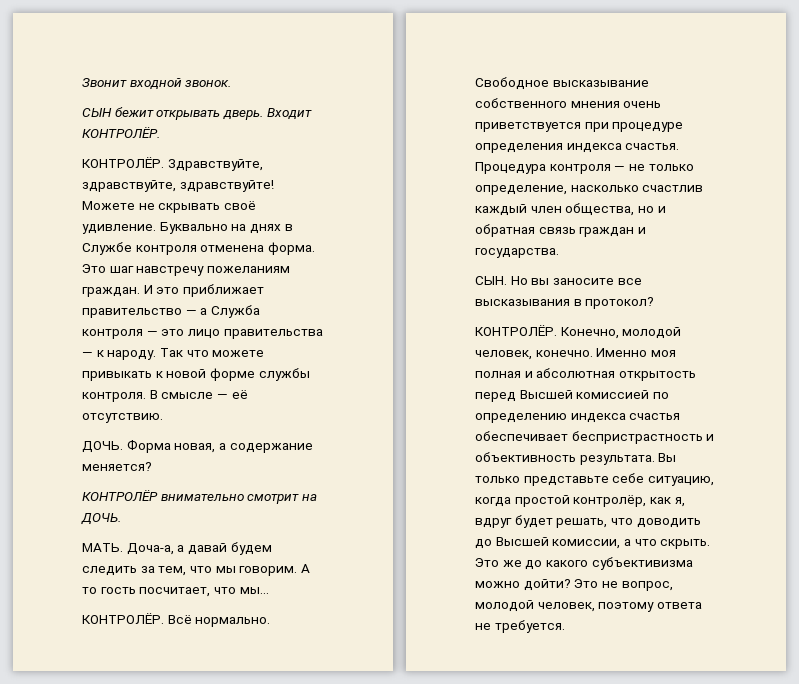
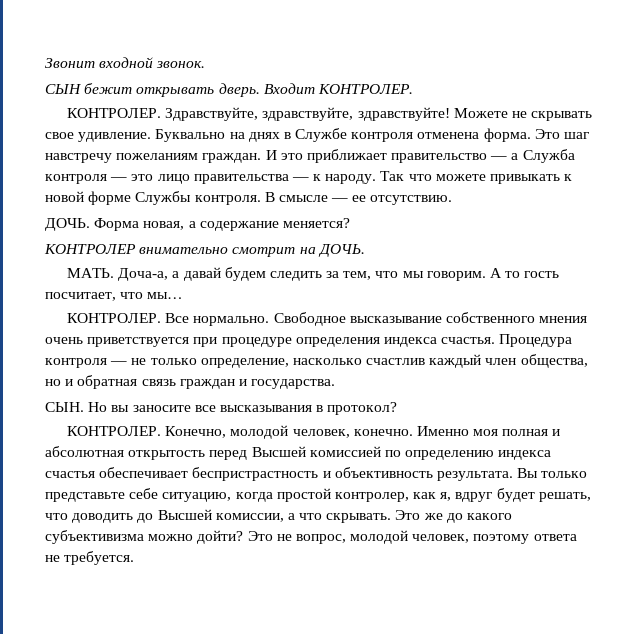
[82,127,160,138] [82,157,164,168] КОНТРОЛЁР. // КОНТРОЛЁР. -> [317,84,413,94] [66,108,161,118] КОНТРОЛЕР. // КОНТРОЛЕР.
[223,201,256,210] своё -> [45,132,74,139] свое
[258,368,310,381] службы -> [135,191,192,205] Службы
[231,390,248,399] её -> [352,195,367,202] ее
[82,490,158,501] КОНТРОЛЁР -> [44,244,136,254] КОНТРОЛЕР
[82,613,192,624] КОНТРОЛЁР. Всё -> [66,313,190,323] КОНТРОЛЕР. Все
[475,325,557,336] КОНТРОЛЁР. -> [66,426,161,436] КОНТРОЛЕР.
[573,495,647,507] контролёр, -> [334,492,409,502] контролер,
[660,539,711,549] скрыть. -> [326,513,392,523] скрывать.

